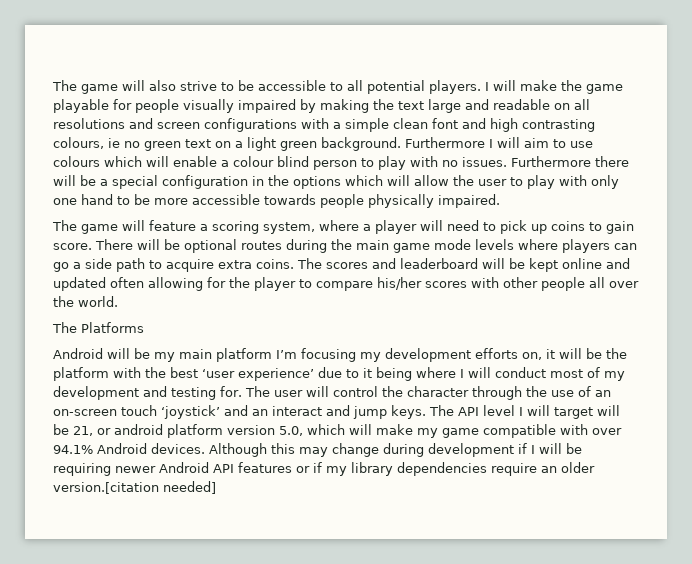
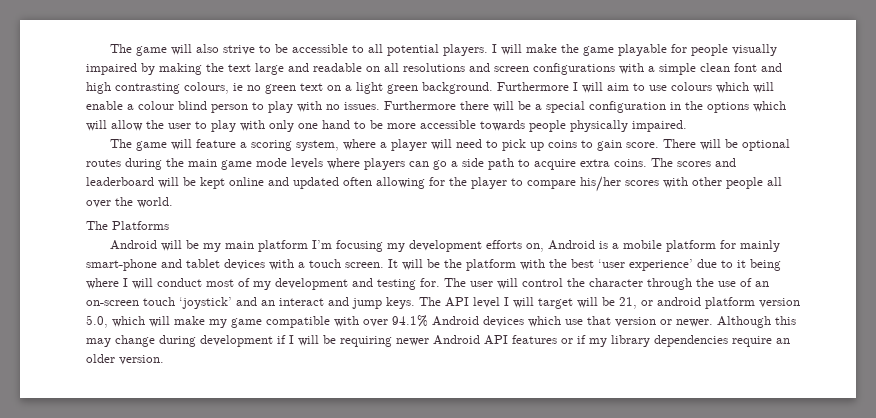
[546,349,555,359] it -> [548,240,781,252] [86,259,398,271] Android is a mobile platform for mainly smart-phone and tablet devices with a touch screen. It
[151,443,205,454] devices. -> [483,316,713,327] devices which use that version or newer.
[53,481,216,494] version.[citation needed] -> [119,355,164,365] version.

